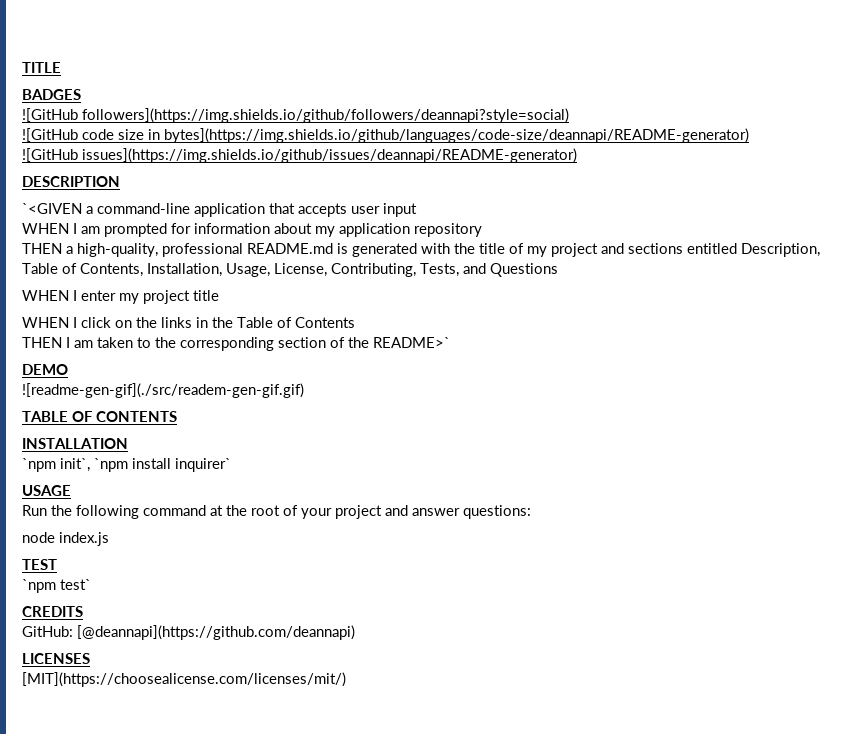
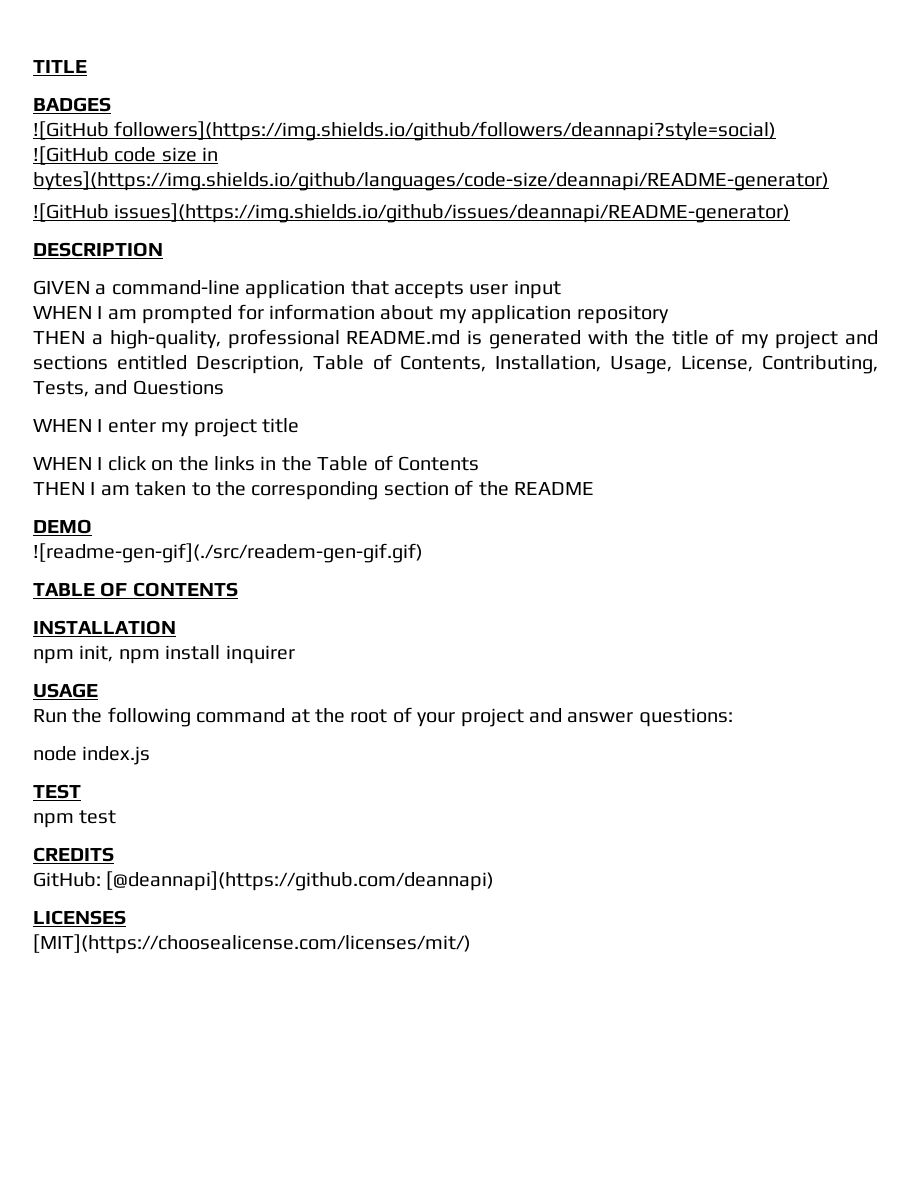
[22,203,82,214] `<GIVEN -> [33,280,90,295] GIVEN
[373,337,450,348] README>` -> [513,482,594,495] README
[22,458,231,472] `npm init`, `npm install inquirer` -> [33,645,295,664] npm init, npm install inquirer
[22,579,91,593] `npm test` -> [33,810,117,828] npm test

